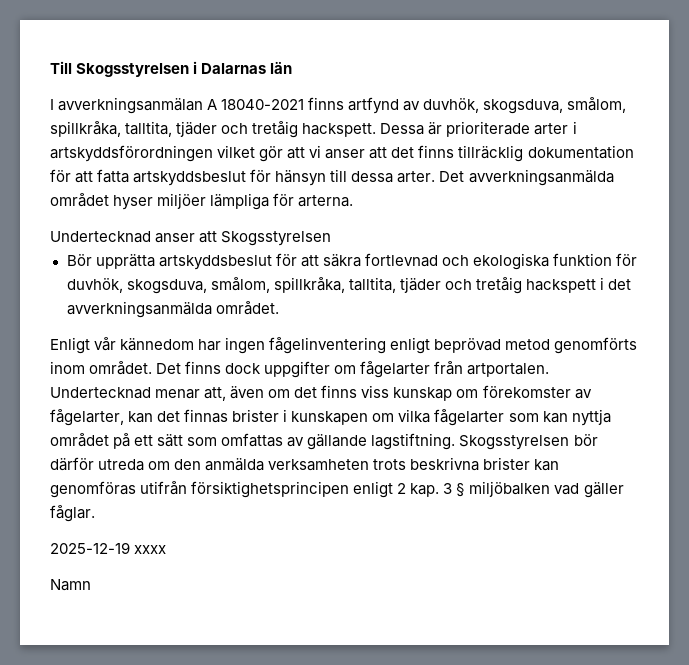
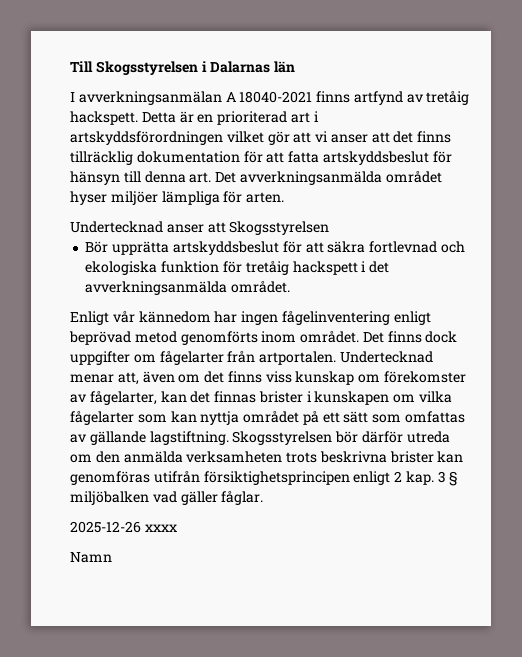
[423,97,627,114] [50,121,569,138] duvhök, skogsduva, smålom, spillkråka, talltita, tjäder och tretåig hackspett. Dessa är prioriterade arter -> [426,91,470,105] [70,111,310,125] tretåig hackspett. Detta är en prioriterad art
[351,171,436,183] dessa arter. -> [144,171,212,183] denna art.
[298,195,354,207] arterna. -> [246,192,285,203] arten.
[66,277,472,294] duvhök, skogsduva, smålom, spillkråka, talltita, tjäder och -> (242, 267) none
[50,542,130,554] 2025-12-19 -> [70,521,141,533] 2025-12-26

